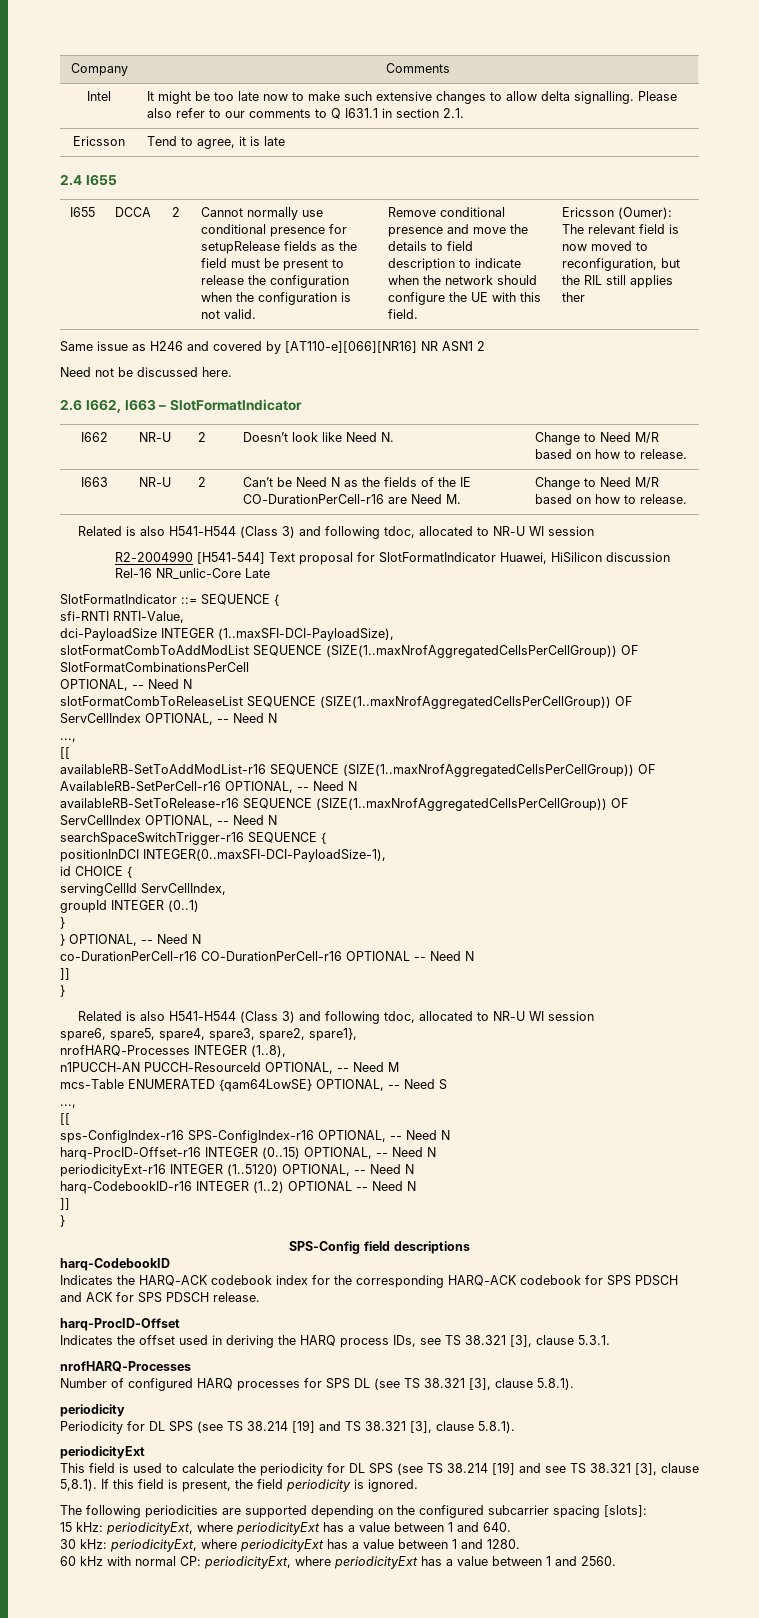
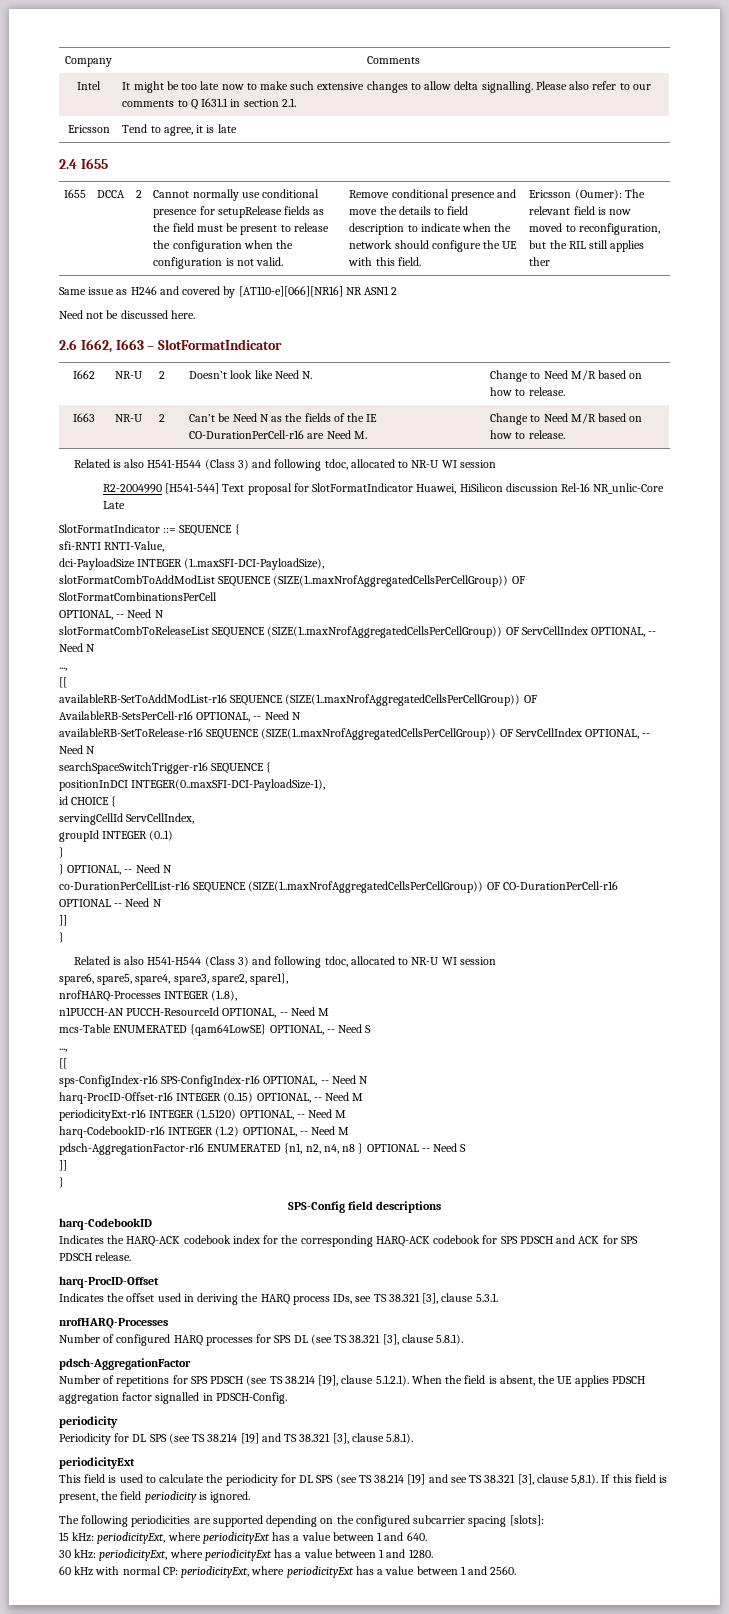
[60,781,221,792] AvailableRB-SetPerCell-r16 -> [59,711,193,720] AvailableRB-SetsPerCell-r16
[60,951,197,961] co-DurationPerCell-r16 -> [59,881,500,893] co-DurationPerCellList-r16 SEQUENCE (SIZE(1..maxNrofAggregatedCellsPerCellGroup)) OF
[427,1147,436,1157] N -> [352,1093,364,1101] M
[405,1164,414,1174] N -> [335,1110,347,1118] M
[288,1181,416,1191] OPTIONAL -- Need N -> [242,1126,350,1137] [59,1143,467,1155] OPTIONAL, -- Need M // pdsch-AggregationFactor-r16 ENUMERATED {n1, n2, n4, n8 } OPTIONAL -- Need S
(574, 1384) none -> [59,1358,191,1370] [59,1375,645,1387] [59,1392,287,1404] // pdsch-AggregationFactor // Number of repetitions for SPS PDSCH (see TS 38.214 [19], clause 5.1.2.1). When the field is absent, the UE applies PDSCH aggregation factor signalled in PDSCH-Config.

